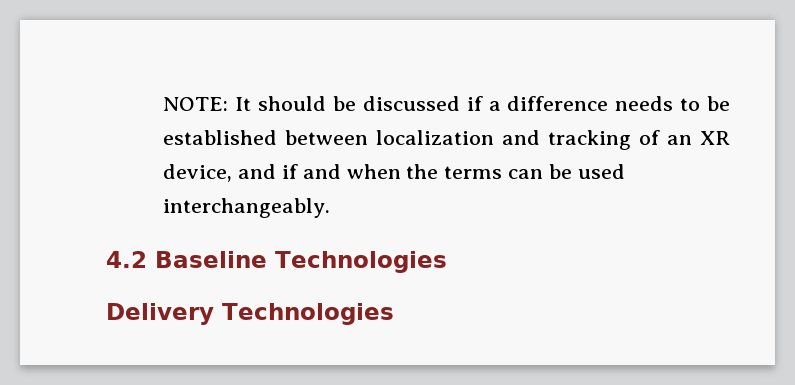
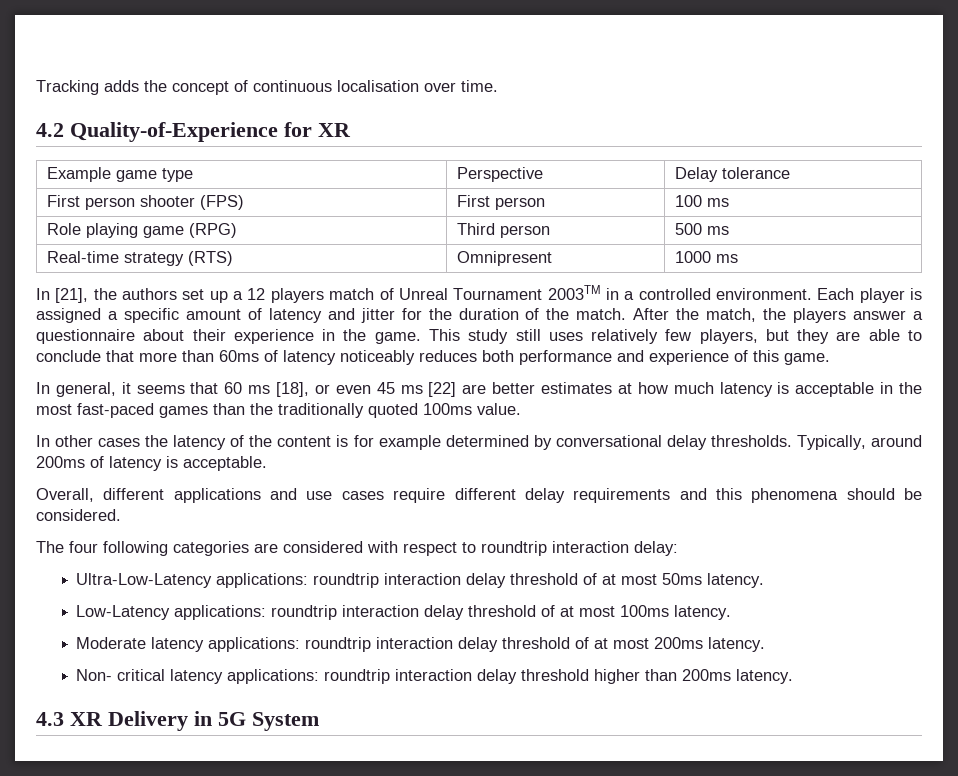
[163,96,730,111] [163,130,730,150] [163,164,625,182] [163,198,331,218] [106,251,447,273] [106,303,394,325] NOTE: It should be discussed if a difference needs to be established between localization and tracking of an XR device, and if and when the terms can be used interchangeably. // 4.2 Baseline Technologies // Delivery Technologies -> [36,80,498,95] [36,122,351,142] [47,167,194,182] [457,167,544,182] [675,167,791,182] [47,195,245,210] [457,195,546,210] [675,195,730,207] [47,223,238,238] [457,223,551,238] [675,223,730,235] [47,251,234,266] [457,251,553,266] [675,251,739,263] [36,285,923,303] [36,308,924,323] [36,329,923,344] [36,350,830,365] [36,382,922,397] [36,403,521,418] [36,435,922,450] [36,456,267,471] [36,488,922,503] [36,509,121,521] [36,541,678,556] [76,573,765,588] [76,605,732,620] [76,637,766,652] [76,669,794,684] [36,711,319,731] Tracking adds the concept of continuous localisation over time. // 4.2 Quality-of-Experience for XR // Example game type | Perspective | Delay tolerance // First person shooter (FPS) | First person | 100 ms // Role playing game (RPG) | Third person | 500 ms // Real-time strategy (RTS) | Omnipresent | 1000 ms // In [21], the authors set up a 12 players match of Unreal Tournament 2003TM in a controlled environment. Each player is assigned a specific amount of latency and jitter for the duration of the match. After the match, the players answer a questionnaire about their experience in the game. This study still uses relatively few players, but they are able to conclude that more than 60ms of latency noticeably reduces both performance and experience of this game. // In general, it seems that 60 ms [18], or even 45 ms [22] are better estimates at how much latency is acceptable in the most fast-paced games than the traditionally quoted 100ms value. // In other cases the latency of the content is for example determined by conversational delay thresholds. Typically, around 200ms of latency is acceptable. // Overall, different applications and use cases require different delay requirements and this phenomena should be considered. // The four following categories are considered with respect to roundtrip interaction delay: // Ultra-Low-Latency applications: roundtrip interaction delay threshold of at most 50ms latency. // Low-Latency applications: roundtrip interaction delay threshold of at most 100ms latency. // Moderate latency applications: roundtrip interaction delay threshold of at most 200ms latency. // Non- critical latency applications: roundtrip interaction delay threshold higher than 200ms latency. // 4.3 XR Delivery in 5G System

